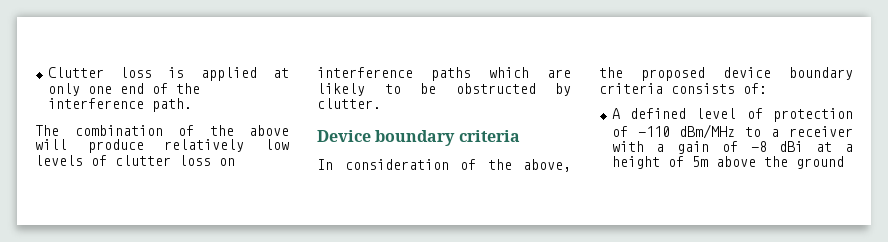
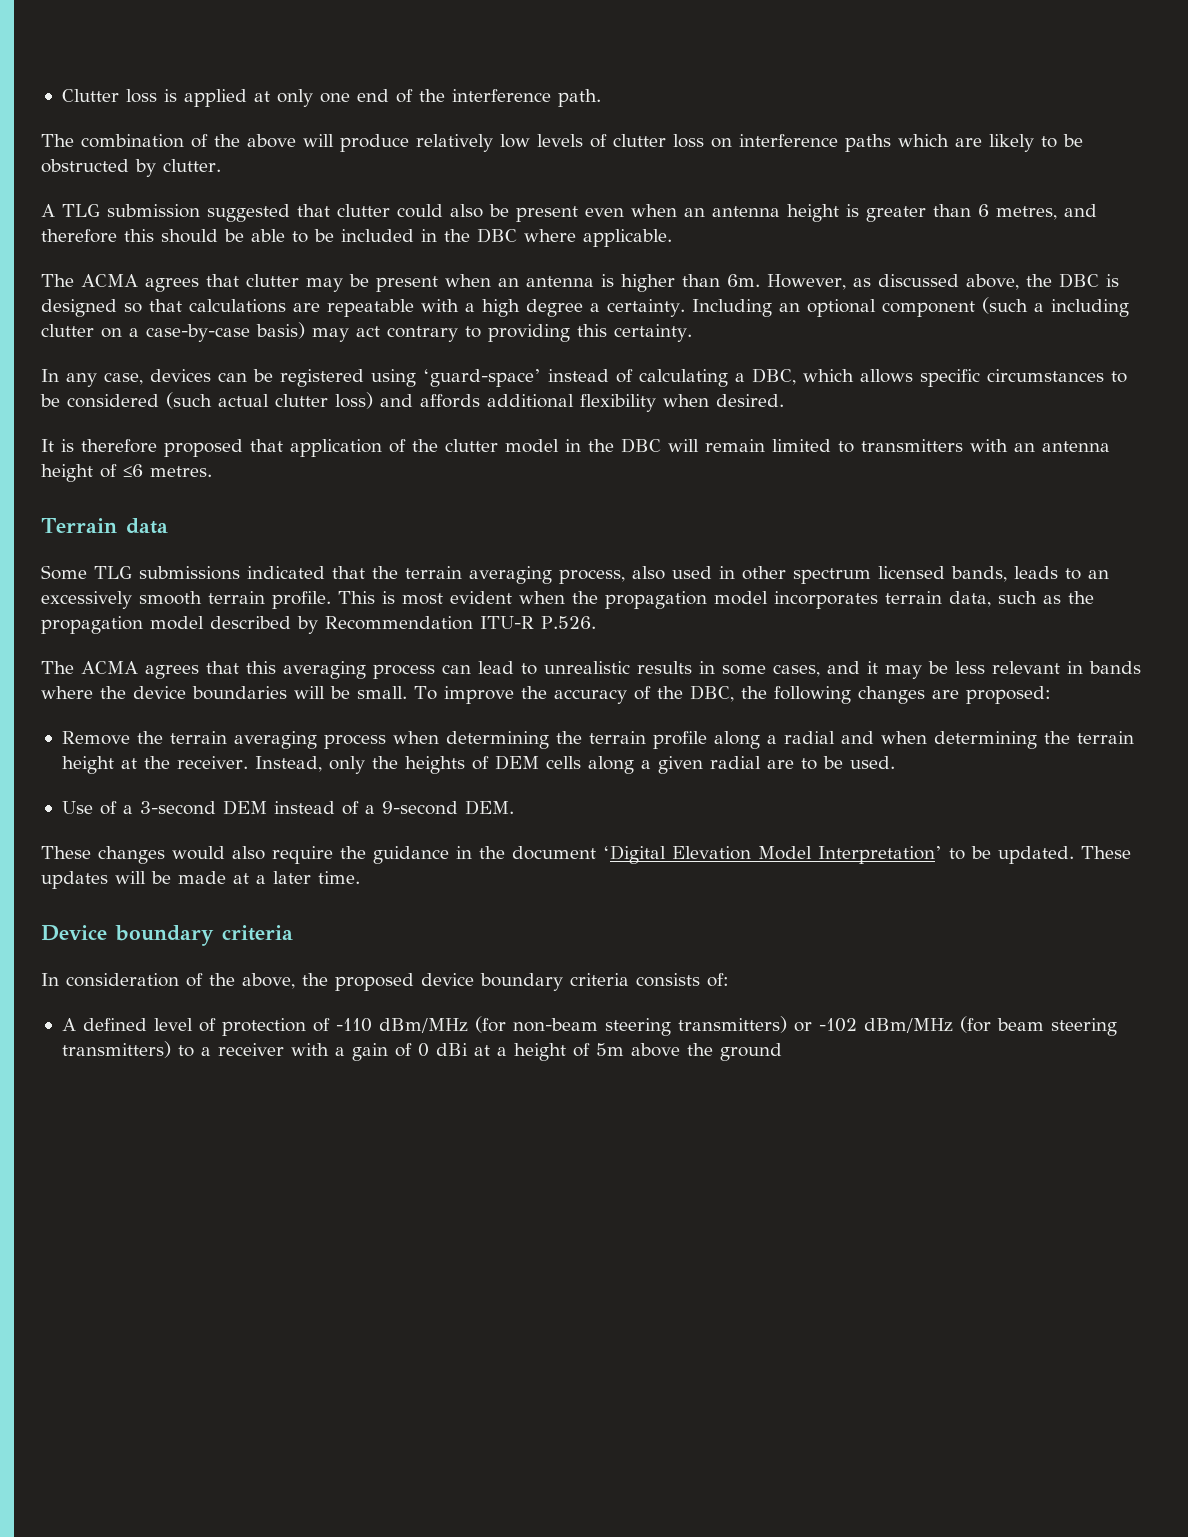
(381, 103) none -> [41,204,1097,222] [41,228,672,247] [41,273,1119,292] [41,297,1129,317] [41,322,692,342] [41,368,1127,387] [40,392,784,412] [41,438,1110,457] [41,464,212,482] [41,518,168,534] [41,565,1109,584] [41,591,1094,609] [41,616,596,634] [41,661,1141,679] [41,685,1051,704] [61,731,1134,749] [61,755,895,774] [61,800,514,815] [41,845,1131,864] [41,871,360,889] // A TLG submission suggested that clutter could also be present even when an antenna height is greater than 6 metres, and therefore this should be able to be included in the DBC where applicable. // The ACMA agrees that clutter may be present when an antenna is higher than 6m. However, as discussed above, the DBC is designed so that calculations are repeatable with a high degree a certainty. Including an optional component (such a including clutter on a case-by-case basis) may act contrary to providing this certainty. // In any case, devices can be registered using ‘guard-space’ instead of calculating a DBC, which allows specific circumstances to be considered (such actual clutter loss) and affords additional flexibility when desired. // It is therefore proposed that application of the clutter model in the DBC will remain limited to transmitters with an antenna height of ≤6 metres. // Terrain data // Some TLG submissions indicated that the terrain averaging process, also used in other spectrum licensed bands, leads to an excessively smooth terrain profile. This is most evident when the propagation model incorporates terrain data, such as the propagation model described by Recommendation ITU-R P.526. // The ACMA agrees that this averaging process can lead to unrealistic results in some cases, and it may be less relevant in bands where the device boundaries will be small. To improve the accuracy of the DBC, the following changes are proposed: // Remove the terrain averaging process when determining the terrain profile along a radial and when determining the terrain height at the receiver. Instead, only the heights of DEM cells along a given radial are to be used. // Use of a 3-second DEM instead of a 9-second DEM. // These changes would also require the guidance in the document ‘Digital Elevation Model Interpretation’ to be updated. These updates will be made at a later time.
(736, 131) none -> [474,1016,1117,1036] [61,1041,171,1058] (for non-beam steering transmitters) or -102 dBm/MHz (for beam steering transmitters)
[750,141,767,152] -8 -> [417,1043,429,1057] 0

